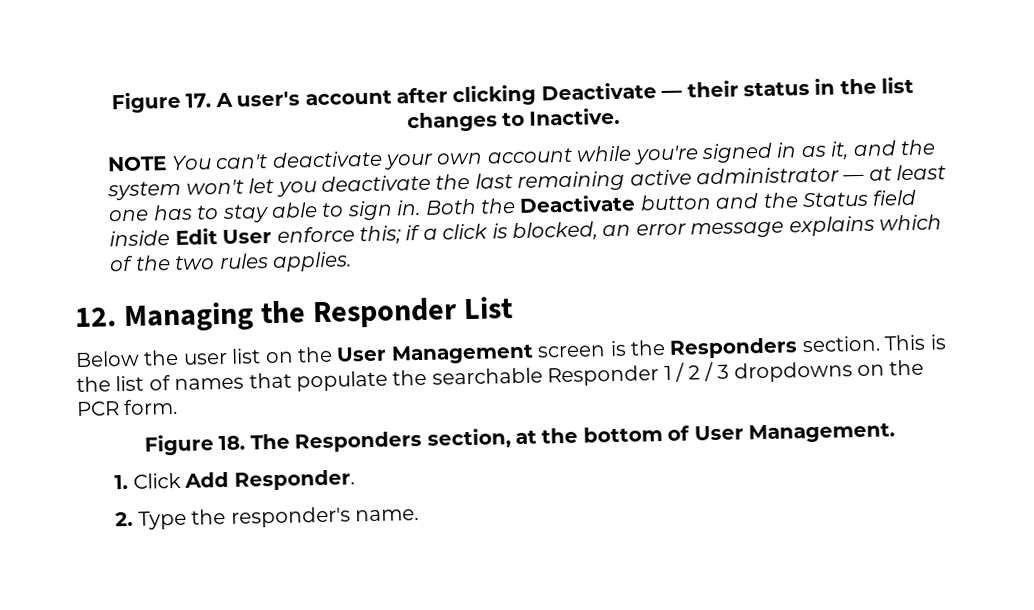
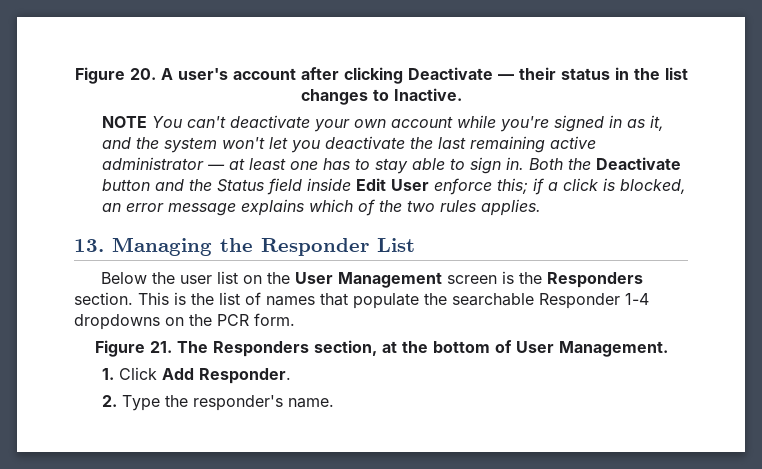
[110,91,212,114] Figure 17. -> [74,67,156,84] Figure 20.
[74,307,117,328] 12. -> [74,239,104,252] 13.
[663,362,730,382] 1 / 2 / 3 -> [625,293,649,305] 1-4
[218,435,246,451] 18. -> [149,341,172,353] 21.

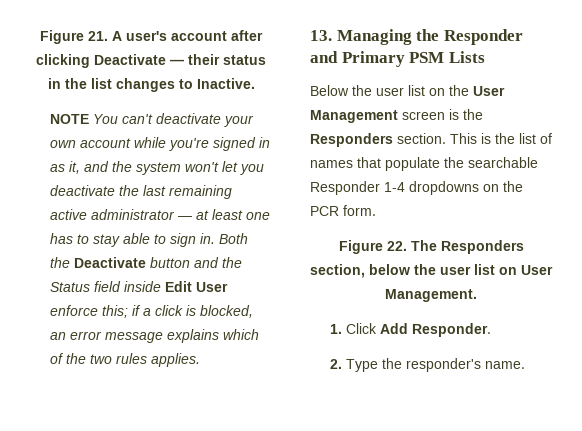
[74,67,156,84] Figure 20. -> [40,30,108,44] Figure 21.
[377,238,415,252] List -> [310,51,485,67] and Primary PSM Lists
[149,341,172,353] 21. -> [386,241,407,251] 22.
[381,340,512,353] at the bottom of -> [369,264,517,275] below the user list on

